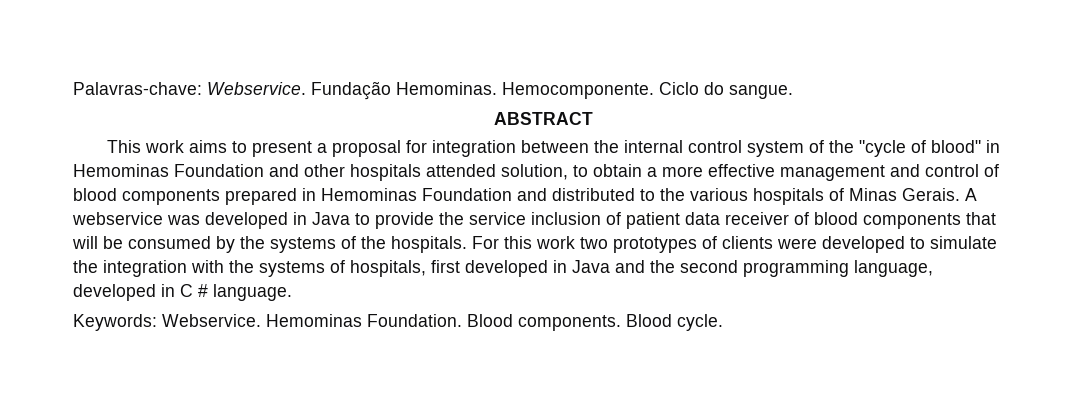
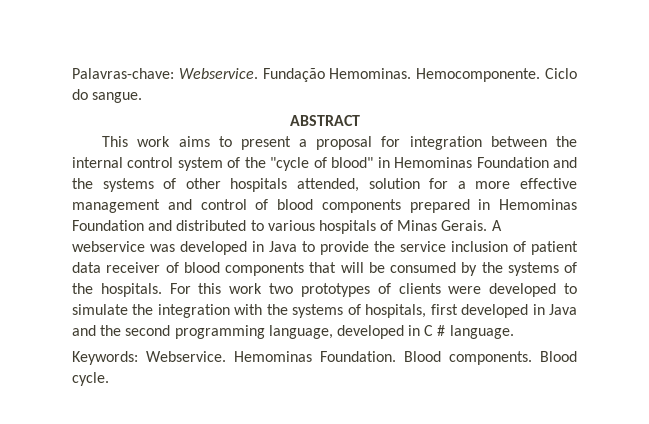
[304,164,642,181] other hospitals attended solution, to obtain -> [72,178,449,192] the systems of other hospitals attended, solution for
[660,188,685,201] the -> (264, 225) none

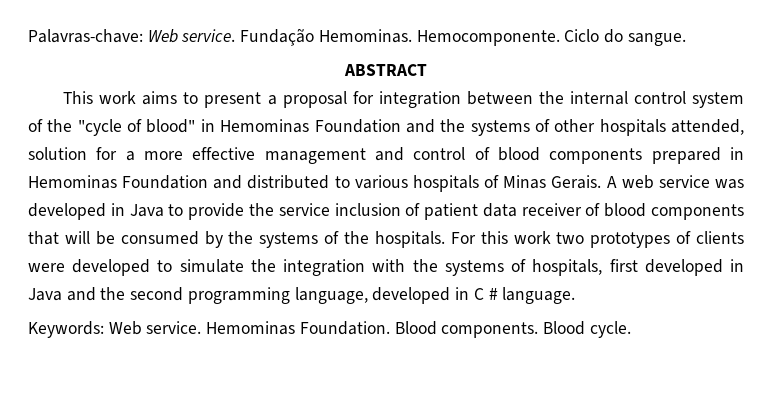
[178,68,258,79] Webservice. -> [147,29,236,43] Web service.
[72,241,145,252] webservice -> [621,175,710,189] web service
[146,351,226,362] Webservice. -> [108,321,202,335] Web service.

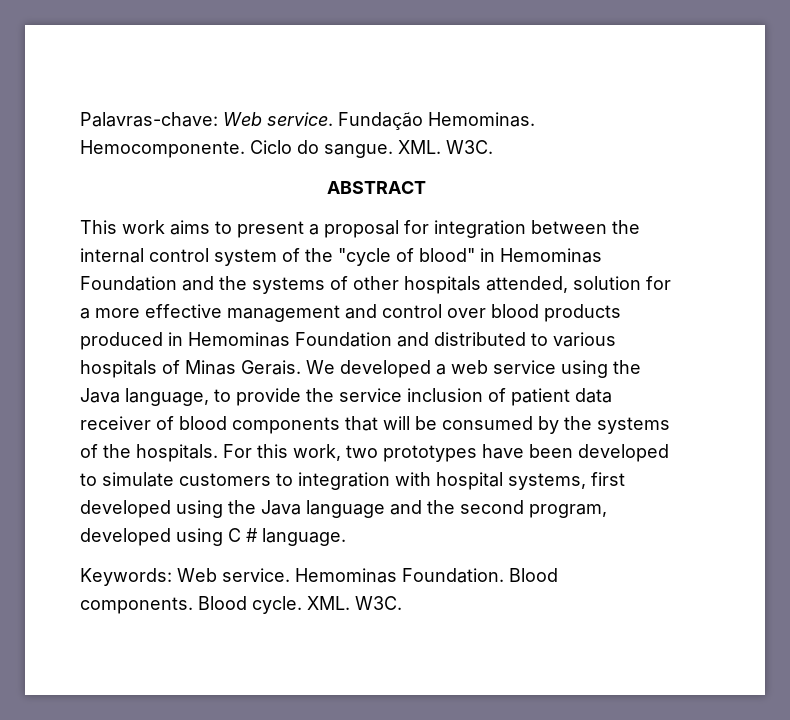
(686, 39) none -> [398,140,493,154] XML. W3C.
[474,147,721,164] of blood components prepared -> [447,304,621,322] [80,332,163,350] over blood products produced
[606,175,744,189] [28,203,164,220] A web service was developed in Java -> [306,360,641,378] [80,388,209,406] We developed a web service using the Java language,
[513,231,551,244] work -> [293,444,341,461] work,
[676,231,744,244] [28,259,745,276] [28,287,470,304] of clients were developed to simulate the integration with the systems of hospitals, first developed in Java and the second programming language, developed in -> [482,444,669,462] [80,472,625,490] [80,500,607,518] [80,528,223,546] have been developed to simulate customers to integration with hospital systems, first developed using the Java language and the second program, developed using
(631, 329) none -> [307,596,402,610] XML. W3C.

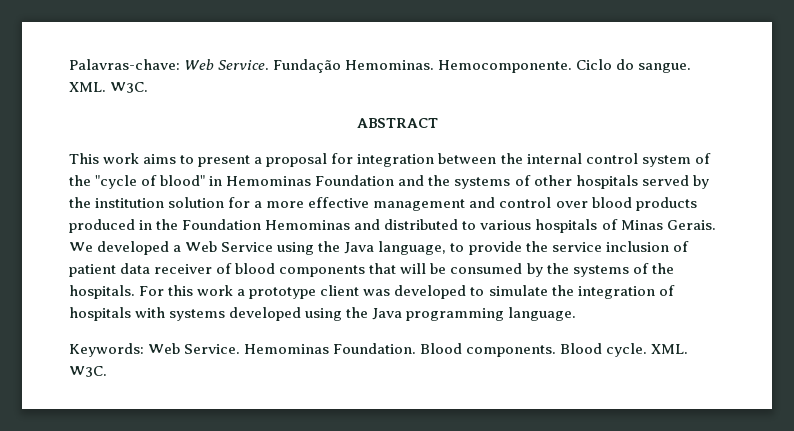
[267,112,333,126] service. -> [218,60,270,70] Service.
[486,276,568,293] attended, -> [641,175,709,189] [69,197,165,208] served by the institution
[188,332,392,347] Hemominas Foundation -> [156,219,351,230] the Foundation Hemominas
[451,360,556,374] web service -> [185,241,274,252] Web Service
[293,444,669,462] [80,472,625,490] [80,500,607,518] [80,528,258,546] work, two prototypes have been developed to simulate customers to integration with hospital systems, first developed using the Java language and the second program, developed using C # -> [197,285,675,299] [69,307,505,321] work a prototype client was developed to simulate the integration of hospitals with systems developed using the Java programming
[222,568,290,582] service. -> [184,344,241,354] Service.

